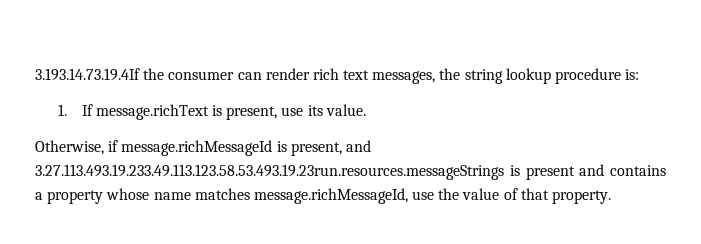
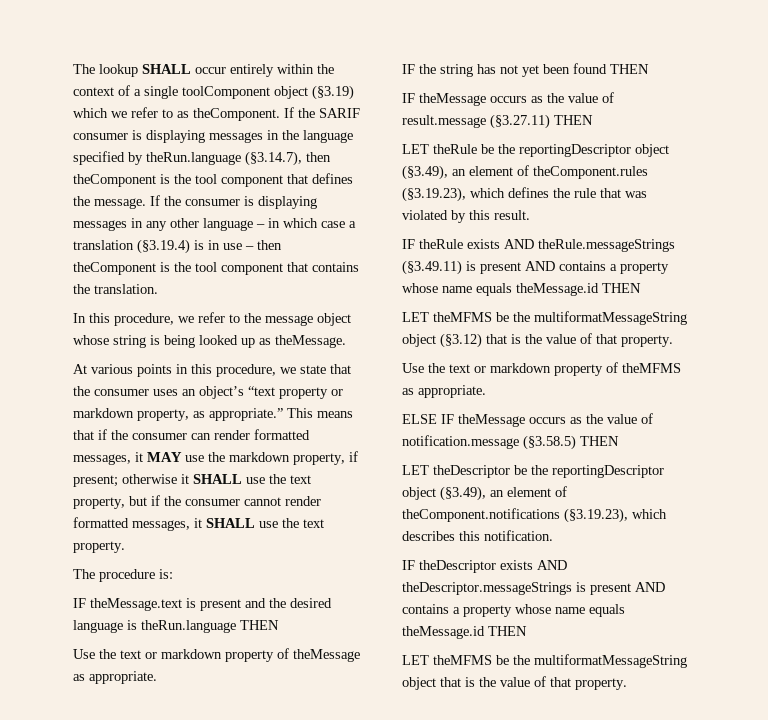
[35,68,640,84] [58,104,366,120] [35,140,371,156] [35,164,666,180] [35,188,612,204] 3.193.14.73.19.4If the consumer can render rich text messages, the string lookup procedure is: // 1. If message.richText is present, use its value. // Otherwise, if message.richMessageId is present, and 3.27.113.493.19.233.49.113.123.58.53.493.19.23run.resources.messageStrings is present and contains a property whose name matches message.richMessageId, use the value of that property. -> [73,64,334,77] [73,85,354,100] [73,107,360,121] [73,130,353,143] [73,151,331,166] [73,173,353,187] [73,195,317,209] [73,218,356,231] [73,239,282,254] [73,262,359,275] [73,284,158,294] [73,312,351,326] [73,335,346,348] [73,364,351,377] [73,386,343,399] [73,408,353,421] [73,429,310,440] [73,451,358,465] [73,474,311,487] [73,495,321,509] [73,517,324,531] [73,541,125,553] [73,569,173,582] [73,598,332,611] [73,620,279,633] [73,648,360,662] [73,671,157,684] [402,63,649,77] [402,92,614,106] [402,114,593,129] [402,144,669,157] [402,165,648,180] [402,187,647,202] [402,210,530,223] [402,239,675,252] [402,260,669,275] [402,283,641,296] [402,311,687,325] [402,333,673,348] [402,362,681,376] [402,385,486,398] [402,413,653,427] [402,435,619,450] [402,465,664,478] [402,486,567,501] [402,508,667,523] [402,530,553,541] [402,560,567,573] [402,582,665,595] [402,604,625,617] [402,626,527,639] [402,654,687,668] [402,676,627,690] The lookup SHALL occur entirely within the context of a single toolComponent object (§3.19) which we refer to as theComponent. If the SARIF consumer is displaying messages in the language specified by theRun.language (§3.14.7), then theComponent is the tool component that defines the message. If the consumer is displaying messages in any other language – in which case a translation (§3.19.4) is in use – then theComponent is the tool component that contains the translation. // In this procedure, we refer to the message object whose string is being looked up as theMessage. // At various points in this procedure, we state that the consumer uses an object’s “text property or markdown property, as appropriate.” This means that if the consumer can render formatted messages, it MAY use the markdown property, if present; otherwise it SHALL use the text property, but if the consumer cannot render formatted messages, it SHALL use the text property. // The procedure is: // IF theMessage.text is present and the desired language is theRun.language THEN // Use the text or markdown property of theMessage as appropriate. // IF the string has not yet been found THEN // IF theMessage occurs as the value of result.message (§3.27.11) THEN // LET theRule be the reportingDescriptor object (§3.49), an element of theComponent.rules (§3.19.23), which defines the rule that was violated by this result. // IF theRule exists AND theRule.messageStrings (§3.49.11) is present AND contains a property whose name equals theMessage.id THEN // LET theMFMS be the multiformatMessageString object (§3.12) that is the value of that property. // Use the text or markdown property of theMFMS as appropriate. // ELSE IF theMessage occurs as the value of notification.message (§3.58.5) THEN // LET theDescriptor be the reportingDescriptor object (§3.49), an element of theComponent.notifications (§3.19.23), which describes this notification. // IF theDescriptor exists AND theDescriptor.messageStrings is present AND contains a property whose name equals theMessage.id THEN // LET theMFMS be the multiformatMessageString object that is the value of that property.

